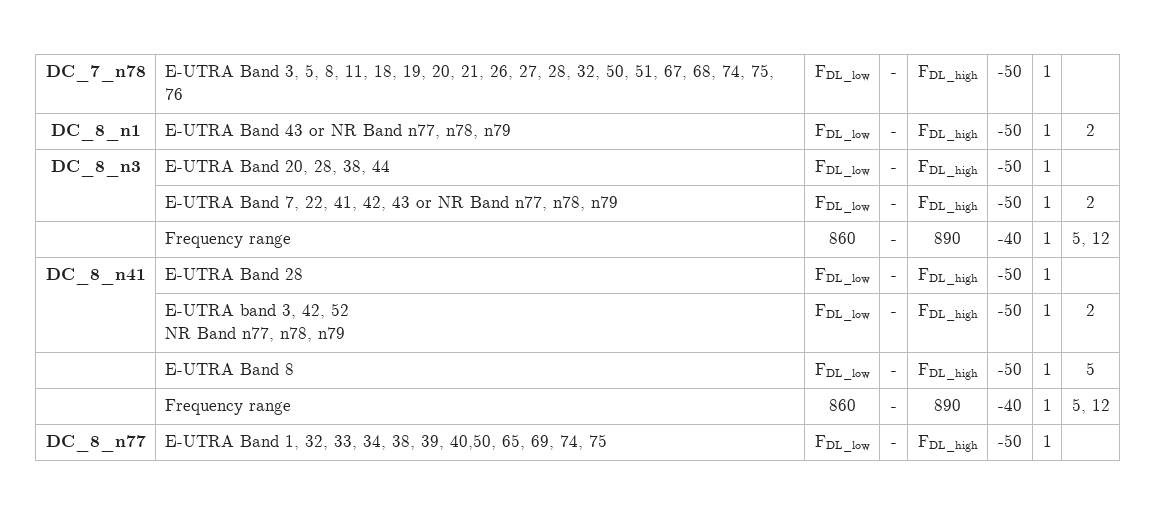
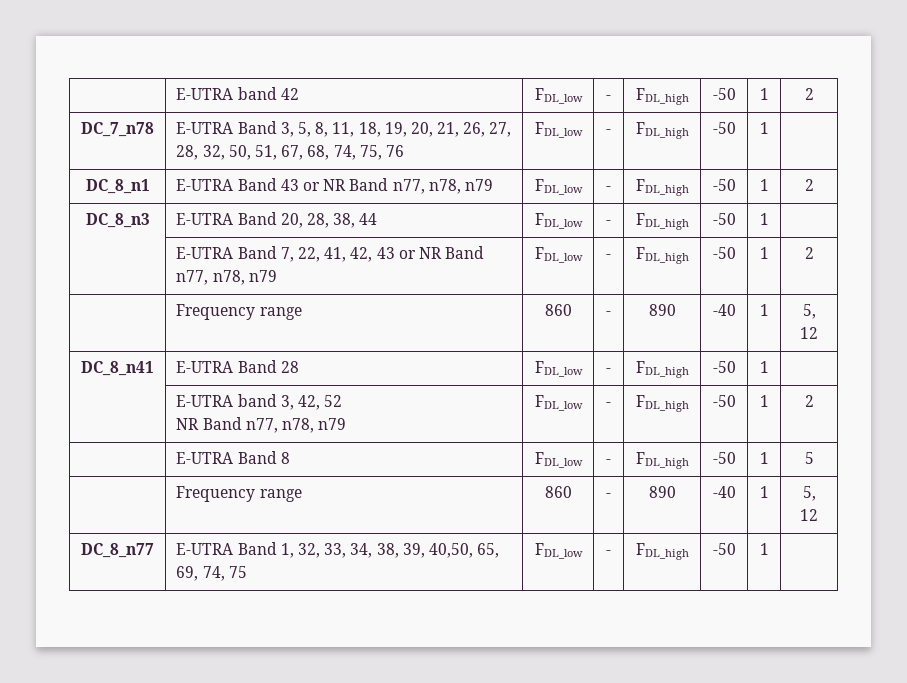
(45, 73) none -> [176,87,299,100] [534,88,583,104] [606,95,611,100] [635,88,689,105] [712,88,736,100] [759,88,769,100] [804,88,814,100] | E-UTRA band 42 | FDL_low | - | FDL_high | -50 | 1 | 2 //

